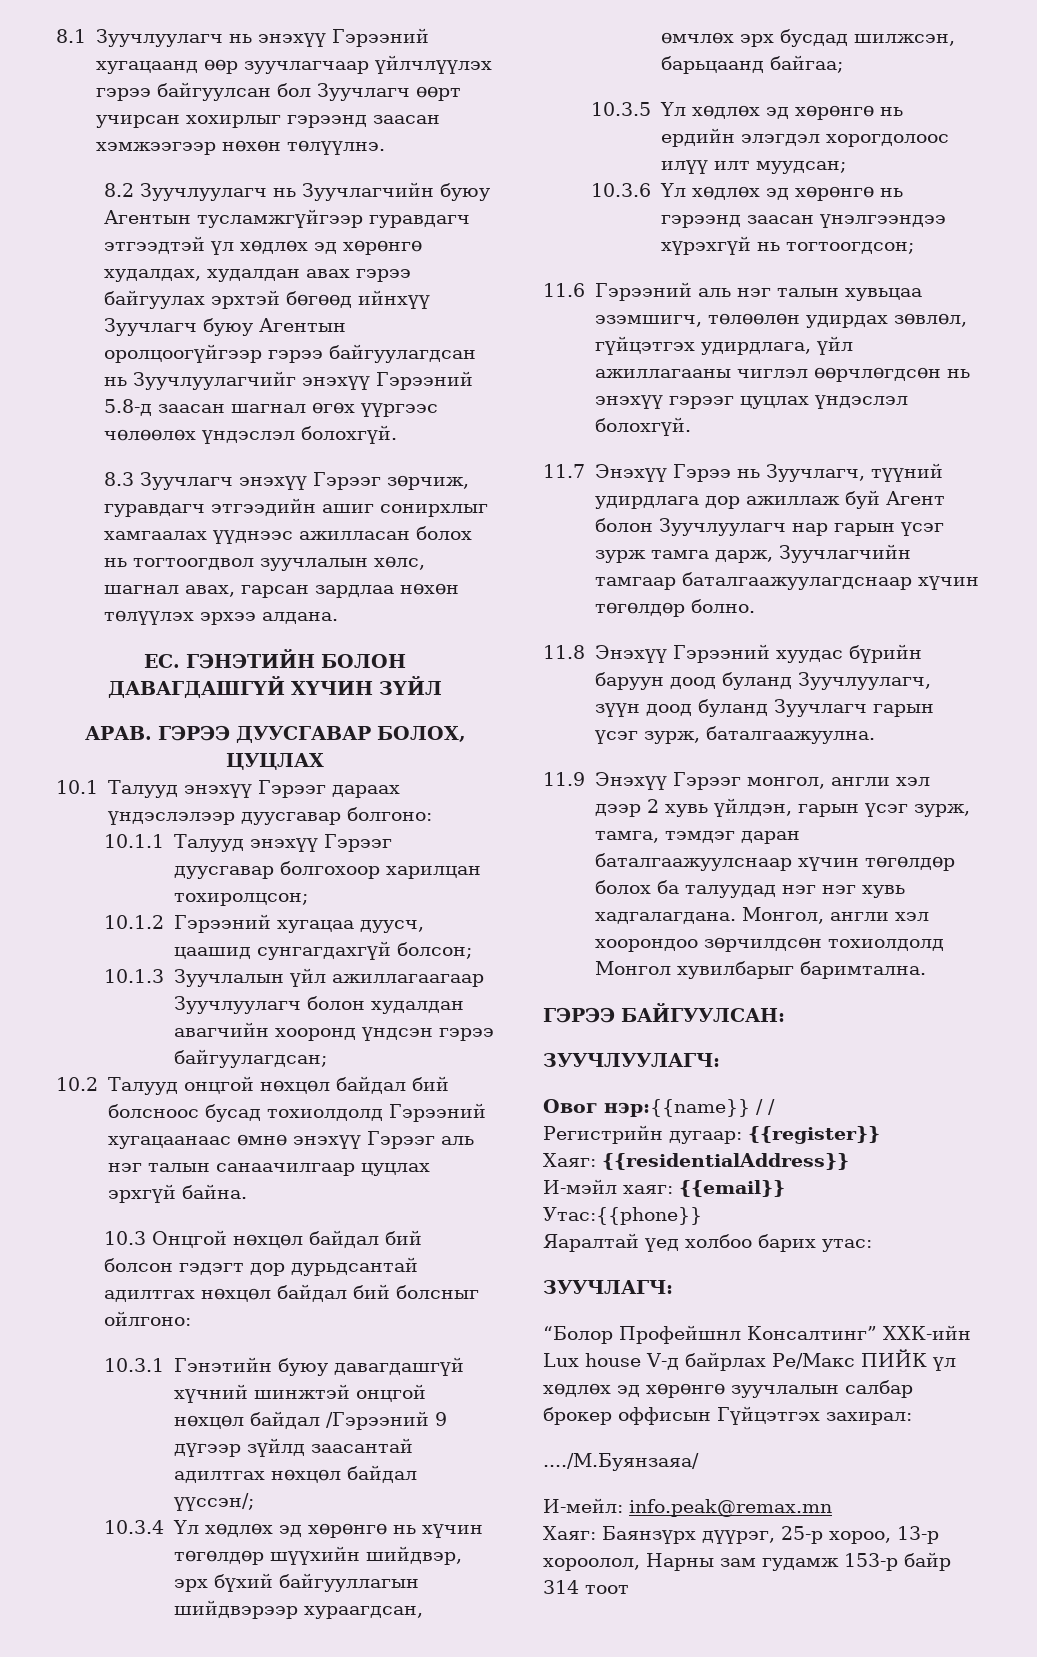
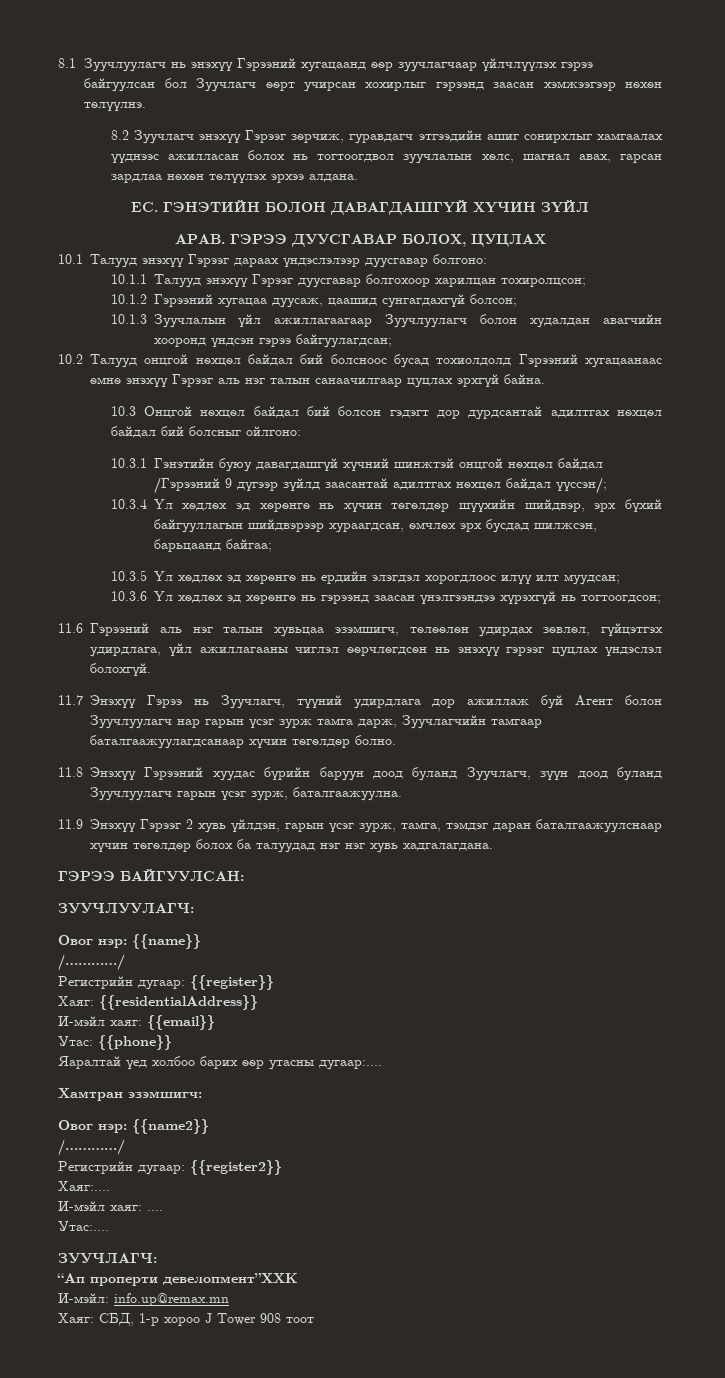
[140,182,491,201] [104,209,471,228] [104,236,423,255] [104,269,412,282] [104,290,431,309] [104,318,347,336] [104,344,477,363] [104,371,474,390] [104,399,439,417] [104,425,398,444] [104,472,135,486] Зуучлуулагч нь Зуучлагчийн буюу Агентын тусламжгүйгээр гуравдагч этгээдтэй үл хөдлөх эд хөрөнгө худалдах, худалдан авах гэрээ байгуулах эрхтэй бөгөөд ийнхүү Зуучлагч буюу Агентын оролцоогүйгээр гэрээ байгуулагдсан нь Зуучлуулагчийг энэхүү Гэрээний 5.8-д заасан шагнал өгөх үүргээс чөлөөлөх үндэслэл болохгүй. // 8.3 -> (129, 135) none
[359,920,424,933] дуусч, -> [271,298,323,308] дуусаж,
[291,1257,419,1276] дурьдсантай -> [468,406,543,420] дурдсантай
[825,134,949,147] хорогдолоос -> [424,575,496,584] хорогдлоос
[681,572,912,590] баталгаажуулагдснаар -> [90,735,244,749] баталгаажуулагдсанаар
[797,672,931,690] Зуучлуулагч, -> [466,767,531,781] Зуучлагч,
[773,699,867,717] Зуучлагч -> [90,787,172,801] Зуучлуулагч
[746,777,930,789] [594,804,641,817] монгол, англи хэл дээр -> (181, 825) none
[741,907,929,924] [594,937,944,952] [594,961,926,979] Монгол, англи хэл хоорондоо зөрчилдсөн тохиолдолд Монгол хувилбарыг баримтална. -> (493, 847) none
[604,1099,775,1117] нэр:{{name}} / / -> [98,934,201,949] [58,954,125,971] нэр: {{name}} // /…………/
[543,1207,702,1225] Утас:{{phone}} -> [58,1035,172,1050] Утас: {{phone}}
[822,1239,872,1252] [543,1280,673,1294] [543,1325,971,1344] [543,1349,956,1371] [543,1380,913,1398] [543,1406,912,1425] [543,1453,699,1471] [543,1498,832,1517] [543,1526,939,1544] [543,1552,951,1571] [543,1580,579,1594] утас: // ЗУУЧЛАГЧ: // “Болор Профейшнл Консалтинг” ХХК-ийн Lux house V-д байрлах Ре/Макс ПИЙК үл хөдлөх эд хөрөнгө зуучлалын салбар брокер оффисын Гүйцэтгэх захирал: // ..../М.Буянзаяа/ // И-мейл: info.peak@remax.mn // Хаяг: Баянзүрх дүүрэг, 25-р хороо, 13-р хороолол, Нарны зам гудамж 153-р байр 314 -> [242,1060,382,1070] [58,1088,202,1101] [58,1119,209,1134] [58,1139,125,1156] [58,1160,282,1175] [58,1181,110,1191] [58,1201,163,1212] [58,1221,109,1231] [58,1252,157,1264] [57,1273,298,1286] [58,1293,229,1306] [58,1313,281,1326] өөр утасны дугаар:.... // Хамтран эзэмшигч: // Овог нэр: {{name2}} // /…………/ // Регистрийн дугаар: {{register2}} // Хаяг:.... // И-мэйл хаяг: .... // Утас:.... // ЗУУЧЛАГЧ: // “Ап проперти девелопмент”ХХК // И-мэйл: info.up@remax.mn // Хаяг: СБД, 1-р хороо J Tower 908

